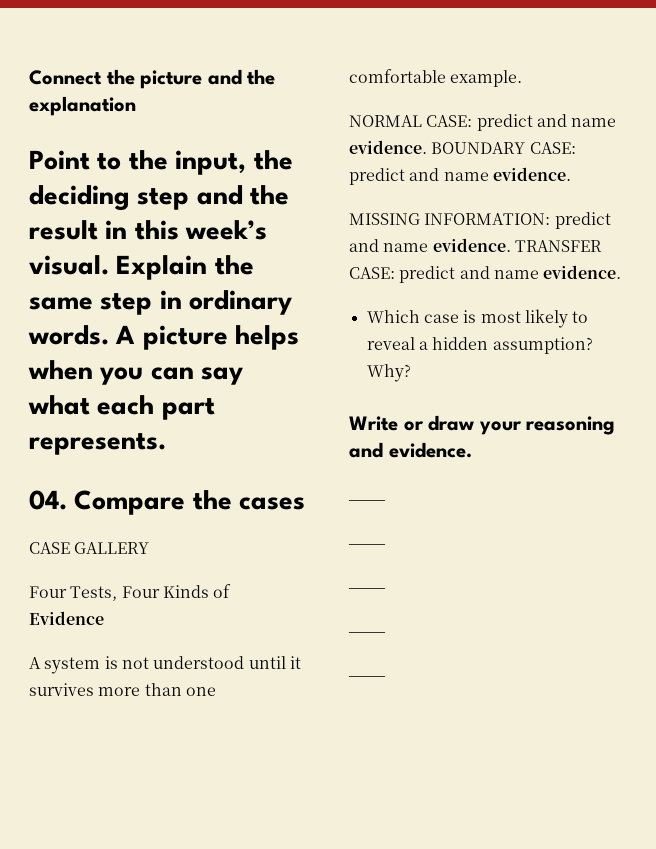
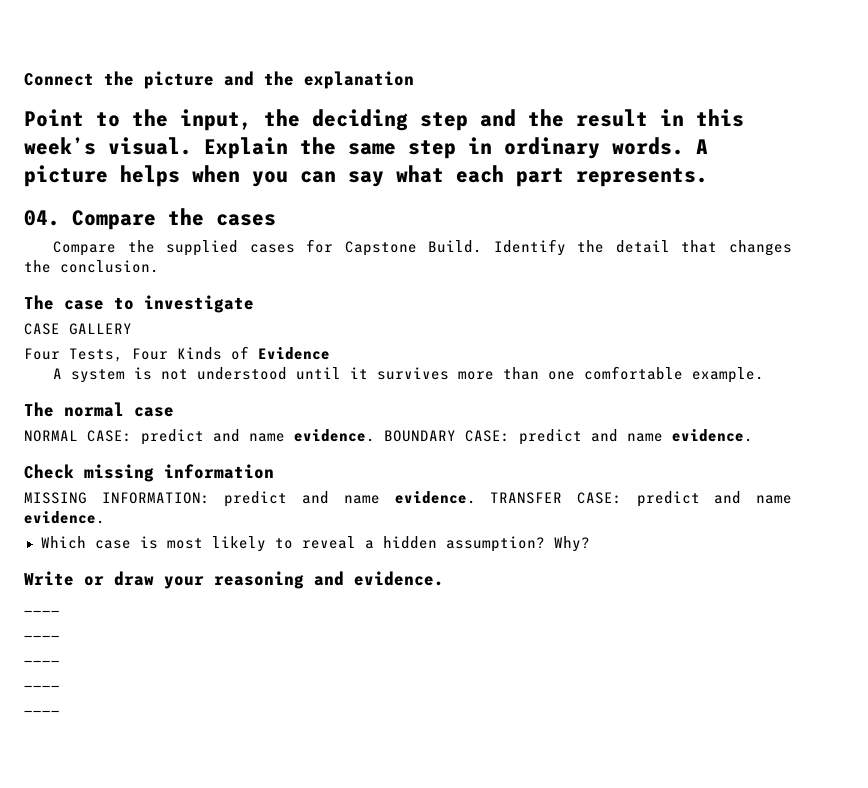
(306, 503) none -> [53,239,793,256] [24,260,159,273] [24,295,254,313] // Compare the supplied cases for Capstone Build. Identify the detail that changes the conclusion. // The case to investigate
(523, 78) none -> [24,402,174,417] // The normal case
(571, 174) none -> [24,464,274,482] // Check missing information

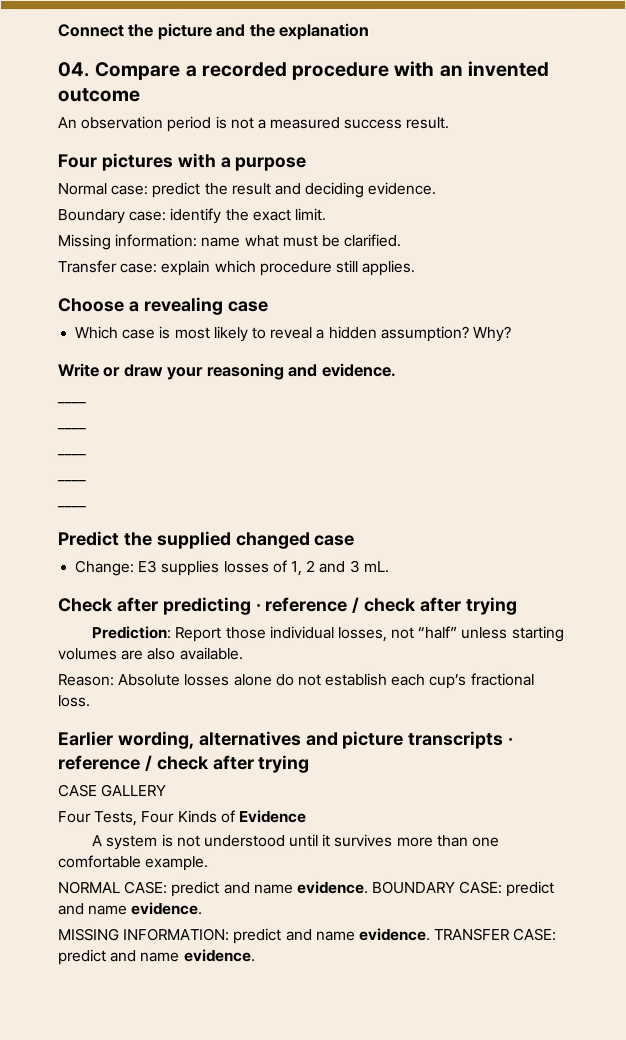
[24,109,744,131] [24,137,708,159] [24,165,708,187] [24,208,276,230] [53,239,793,256] [24,260,159,273] [24,295,254,313] [24,323,132,335] [24,346,330,362] [53,366,765,383] [24,402,174,417] [24,429,753,445] [24,464,274,482] [24,491,793,507] [24,511,105,524] Point to the input, the deciding step and the result in this week’s visual. Explain the same step in ordinary words. A picture helps when you can say what each part represents. // 04. Compare the cases // Compare the supplied cases for Capstone Build. Identify the detail that changes the conclusion. // The case to investigate // CASE GALLERY // Four Tests, Four Kinds of Evidence // A system is not understood until it survives more than one comfortable example. // The normal case // NORMAL CASE: predict and name evidence. BOUNDARY CASE: predict and name evidence. // Check missing information // MISSING INFORMATION: predict and name evidence. TRANSFER CASE: predict and name evidence. -> [57,60,549,81] [57,88,140,103] [57,116,450,133] [57,153,307,172] [57,181,437,199] [57,207,326,225] [57,233,402,251] [57,259,416,277] [57,297,268,316] 04. Compare a recorded procedure with an invented outcome // An observation period is not a measured success result. // Four pictures with a purpose // Normal case: predict the result and deciding evidence. // Boundary case: identify the exact limit. // Missing information: name what must be clarified. // Transfer case: explain which procedure still applies. // Choose a revealing case
(60, 711) none -> [58,531,356,550] [75,559,390,577] [58,596,518,616] [92,625,565,643] [58,647,244,661] [58,672,535,689] [58,695,91,708] [58,730,515,750] [58,755,311,774] [58,784,168,798] [58,810,307,827] [92,833,501,851] [58,855,210,872] [58,880,556,898] [58,902,204,916] [58,927,558,945] [58,949,256,966] // Predict the supplied changed case // Change: E3 supplies losses of 1, 2 and 3 mL. // Check after predicting · reference / check after trying // Prediction: Report those individual losses, not “half” unless starting volumes are also available. // Reason: Absolute losses alone do not establish each cup’s fractional loss. // Earlier wording, alternatives and picture transcripts · reference / check after trying // CASE GALLERY // Four Tests, Four Kinds of Evidence // A system is not understood until it survives more than one comfortable example. // NORMAL CASE: predict and name evidence. BOUNDARY CASE: predict and name evidence. // MISSING INFORMATION: predict and name evidence. TRANSFER CASE: predict and name evidence.

